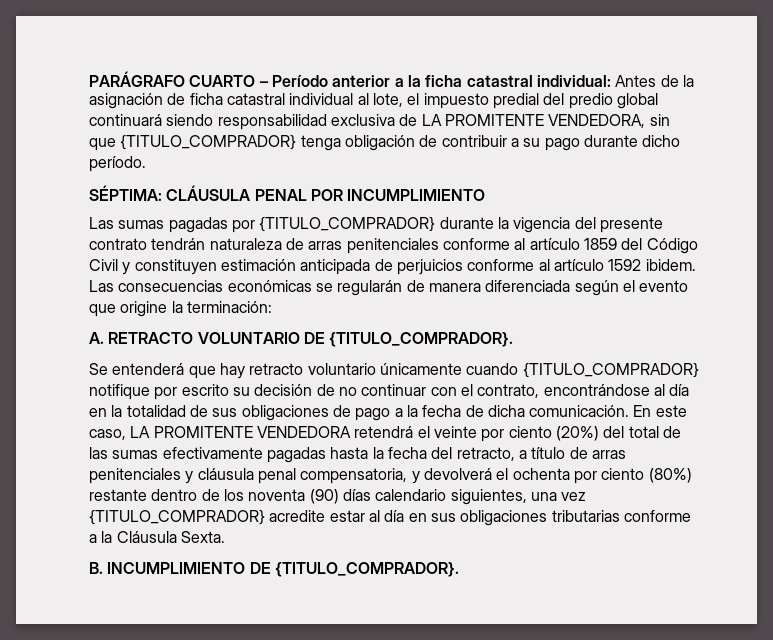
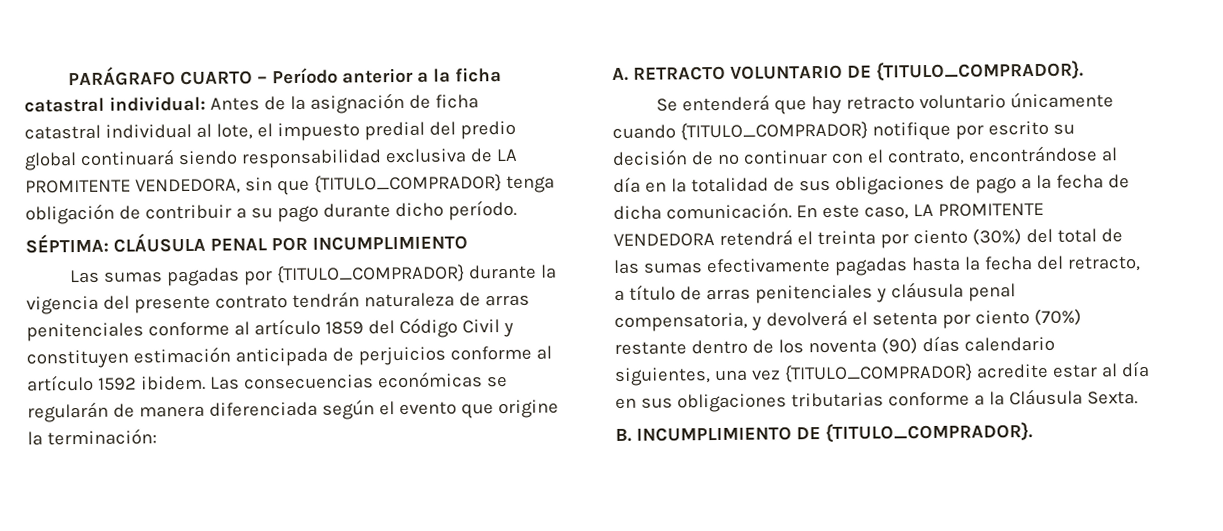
[433,426,599,442] veinte por ciento (20%) -> [816,228,1022,249] treinta por ciento (30%)
[512,468,692,484] ochenta por ciento (80%) -> [871,308,1082,329] setenta por ciento (70%)

